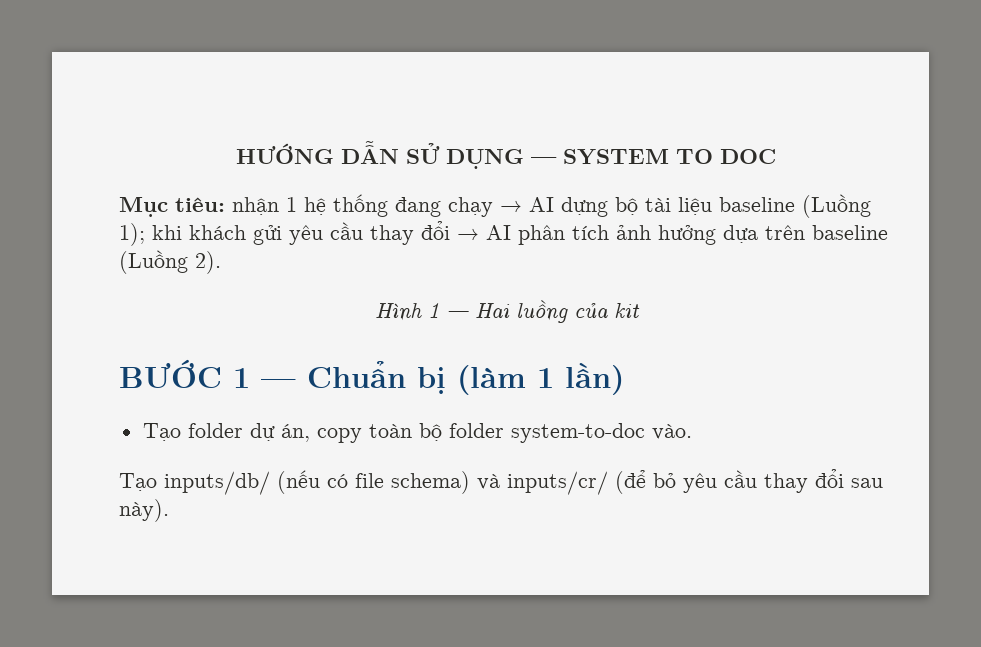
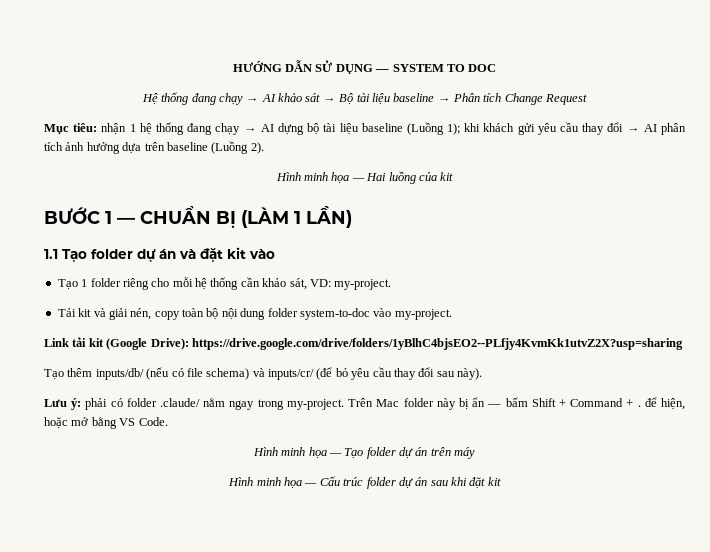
(776, 156) none -> [141,92,588,105] // Hệ thống đang chạy → AI khảo sát → Bộ tài liệu baseline → Phân tích Change Request
[427,303,439,318] 1 -> [304,172,350,184] minh họa
[307,361,624,395] [142,423,692,443] [119,473,157,491] Chuẩn bị (làm 1 lần) // Tạo folder dự án, copy toàn bộ folder system-to-doc vào. // Tạo -> [140,205,352,228] [44,247,275,262] [57,277,392,290] [57,308,452,320] [44,337,683,350] [44,368,93,380] CHUẨN BỊ (LÀM 1 LẦN) // 1.1 Tạo folder dự án và đặt kit vào // Tạo 1 folder riêng cho mỗi hệ thống cần khảo sát, VD: my-project. // Tải kit và giải nén, copy toàn bộ nội dung folder system-to-doc vào my-project. // Link tải kit (Google Drive): https://drive.google.com/drive/folders/1yBlhC4bjsEO2--PLfjy4KvmKk1utvZ2X?usp=sharing // Tạo thêm
(169, 510) none -> [44,397,685,410] [44,417,168,429] [252,447,476,459] [228,476,501,489] // Lưu ý: phải có folder .claude/ nằm ngay trong my-project. Trên Mac folder này bị ẩn — bấm Shift + Command + . để hiện, hoặc mở bằng VS Code. // Hình minh họa — Tạo folder dự án trên máy // Hình minh họa — Cấu trúc folder dự án sau khi đặt kit

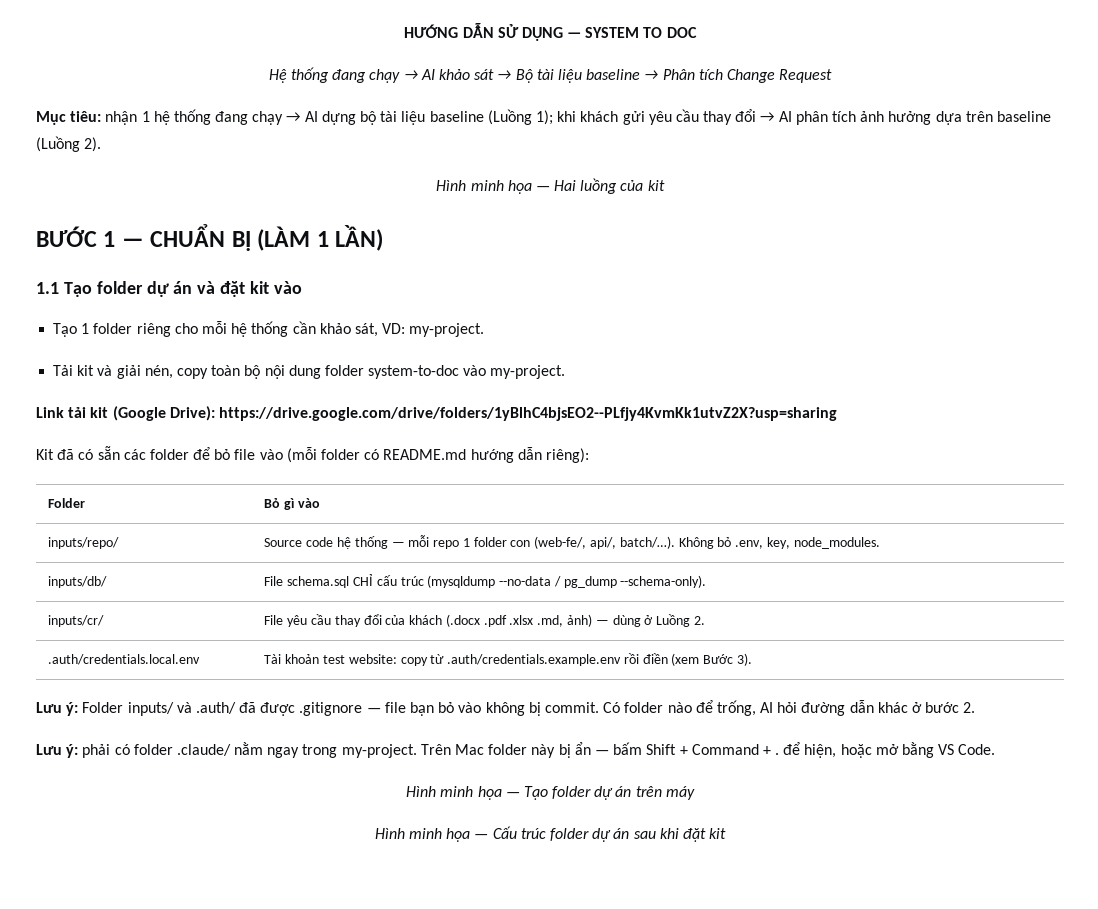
[44,367,265,380] Tạo thêm inputs/db/ (nếu có file schema) và -> [36,446,589,463] [48,498,86,508] [264,498,320,510] [48,537,120,549] [264,535,880,549] [48,576,108,588] [264,574,707,588] Kit đã có sẵn các folder để bỏ file vào (mỗi folder có README.md hướng dẫn riêng): // Folder | Bỏ gì vào // inputs/repo/ | Source code hệ thống — mỗi repo 1 folder con (web-fe/, api/, batch/…). Không bỏ .env, key, node_modules. // inputs/db/ | File schema.sql CHỈ cấu trúc (mysqldump --no-data / pg_dump --schema-only). //
[316,367,482,380] (để bỏ yêu cầu thay đổi sau này). -> [264,614,705,627] [48,654,201,665] [264,653,752,666] [36,700,976,716] | File yêu cầu thay đổi của khách (.docx .pdf .xlsx .md, ảnh) — dùng ở Luồng 2. // .auth/credentials.local.env | Tài khoản test website: copy từ .auth/credentials.example.env rồi điền (xem Bước 3). // Lưu ý: Folder inputs/ và .auth/ đã được .gitignore — file bạn bỏ vào không bị commit. Có folder nào để trống, AI hỏi đường dẫn khác ở bước 2.

